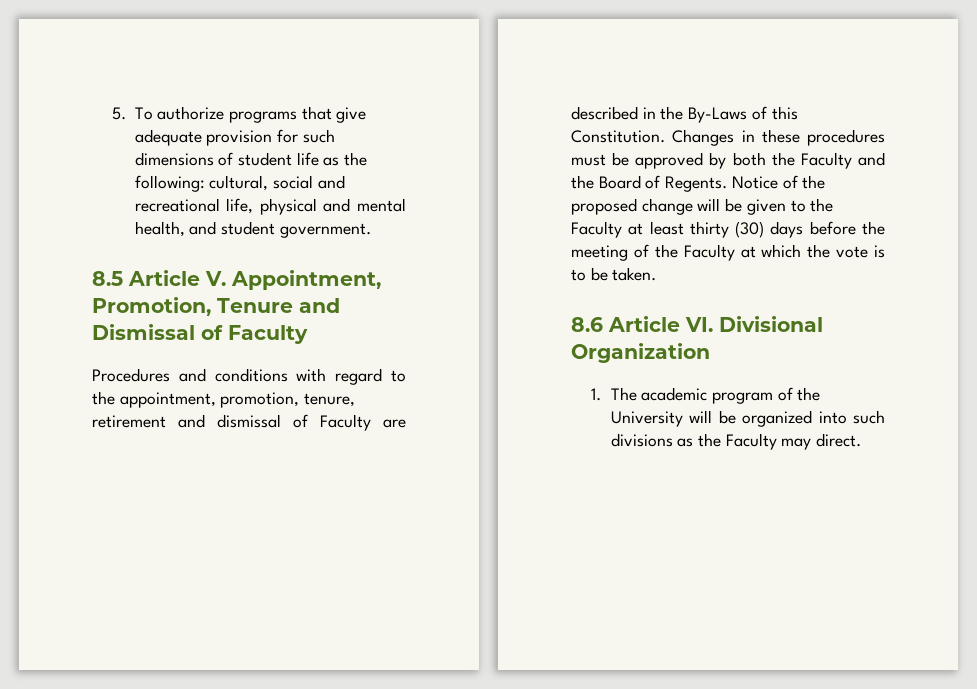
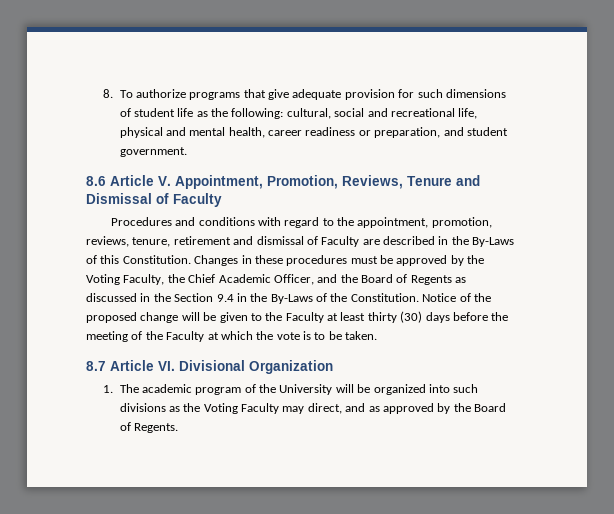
[111,107,126,120] 5. -> [102,89,113,98] 8.
(185, 229) none -> [268,127,441,138] career readiness or preparation,
[92,271,123,286] 8.5 -> [86,176,106,186] 8.6
(211, 306) none -> [342,175,403,189] Reviews,
(300, 400) none -> [86,236,129,247] reviews,
[732,152,885,169] [571,175,728,192] both the Faculty and the Board of Regents. -> [467,255,485,264] [86,274,467,285] [86,293,419,304] the Voting Faculty, the Chief Academic Officer, and the Board of Regents as discussed in the Section 9.4 in the By-Laws of the Constitution.
[571,317,603,332] 8.6 -> [86,361,106,371] 8.7
(722, 440) none -> [203,403,238,414] Voting
[816,433,862,447] direct. -> [307,403,507,414] [119,422,178,433] direct, and as approved by the Board of Regents.

